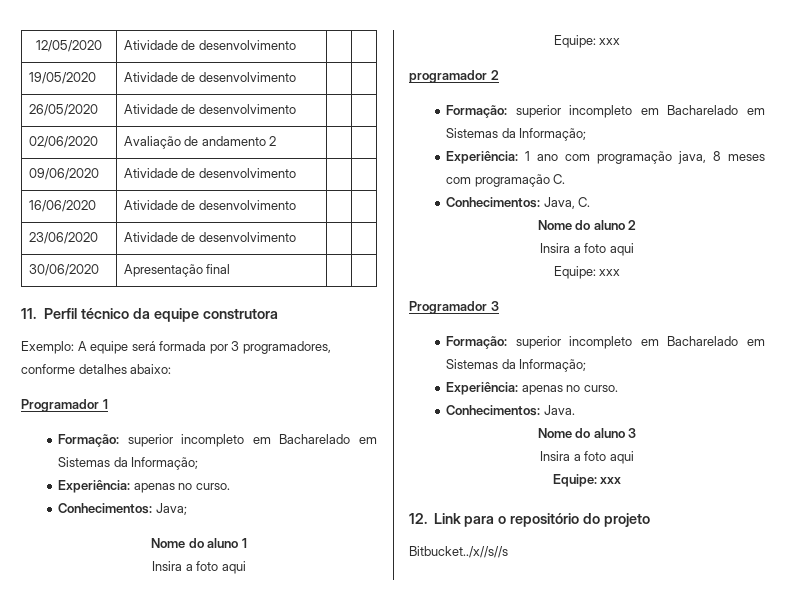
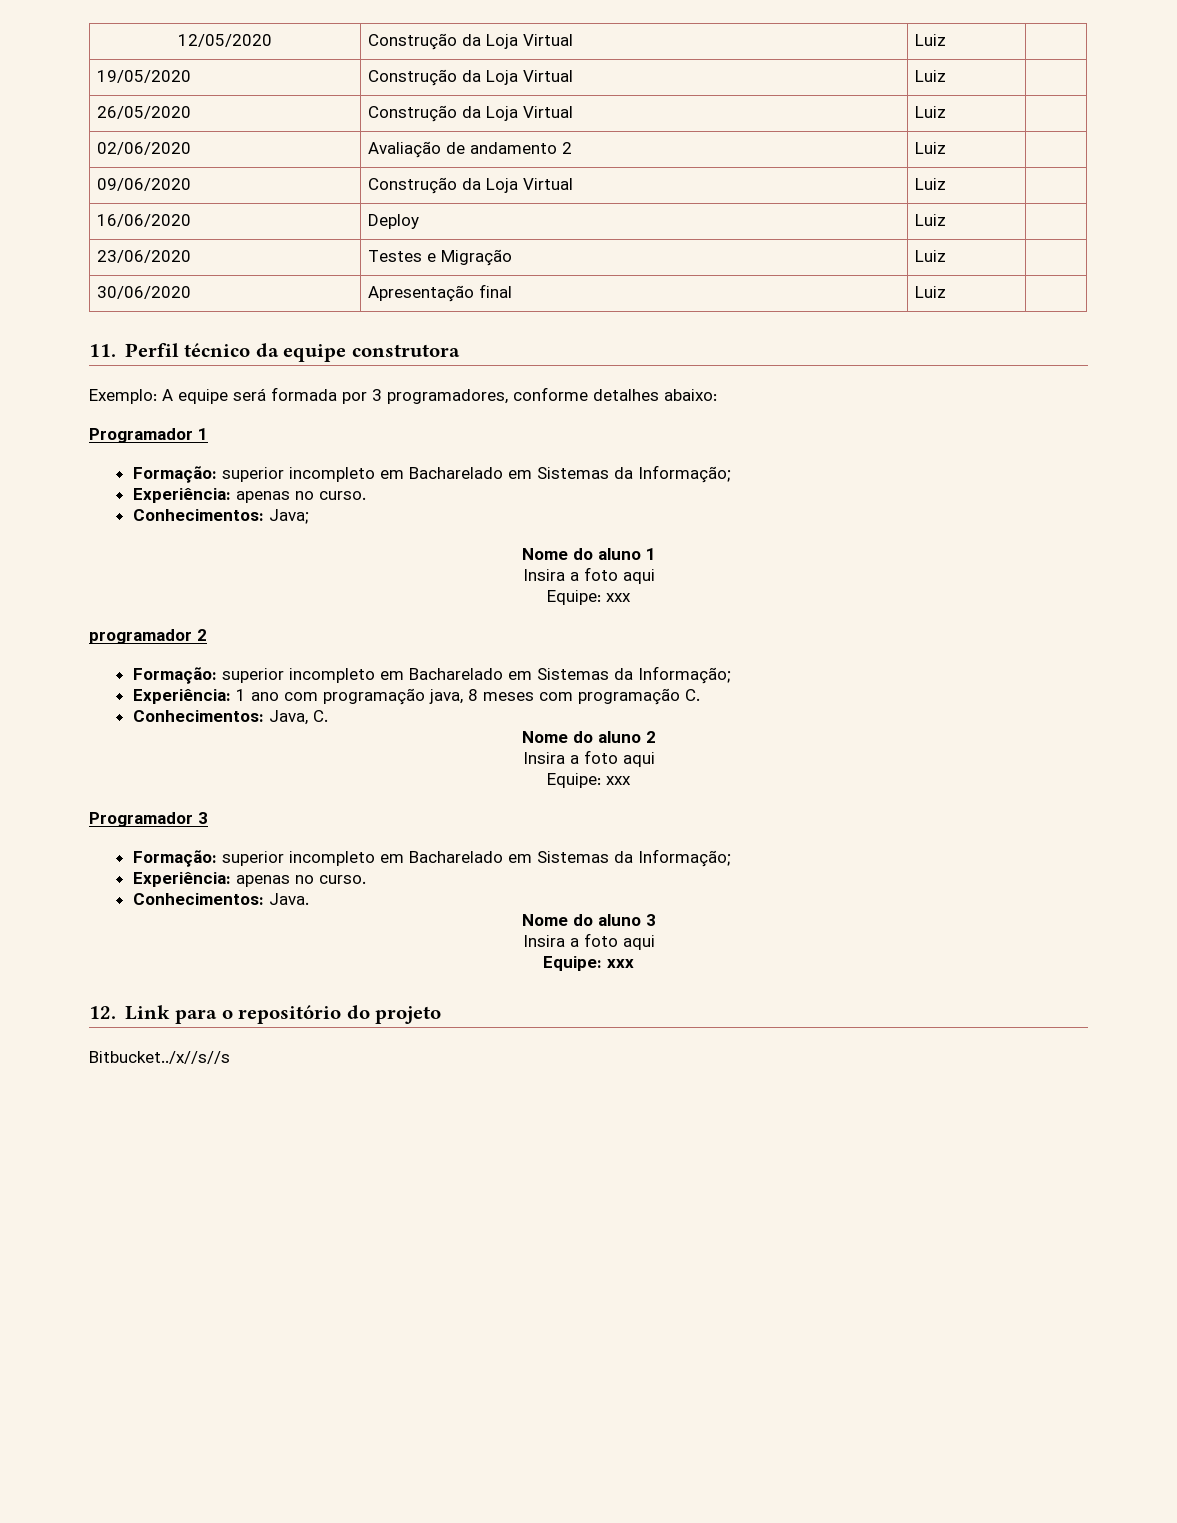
[123,40,296,50] [28,72,96,84] [123,72,296,82] [28,104,98,116] [123,104,296,114] Atividade de desenvolvimento | | // 19/05/2020 | Atividade de desenvolvimento | | // 26/05/2020 | Atividade de desenvolvimento | -> [368,33,574,50] [915,34,947,46] [97,70,192,83] [368,69,574,86] [915,70,947,82] [97,106,192,119] [368,105,574,122] [915,106,947,118] Construção da Loja Virtual | Luiz | // 19/05/2020 | Construção da Loja Virtual | Luiz | // 26/05/2020 | Construção da Loja Virtual | Luiz
(277, 141) none -> [915,142,947,154] Luiz
[123,168,296,178] [28,200,96,212] [123,200,296,210] [28,232,98,244] [123,232,296,242] Atividade de desenvolvimento | | // 16/06/2020 | Atividade de desenvolvimento | | // 23/06/2020 | Atividade de desenvolvimento | -> [368,177,574,194] [915,178,947,190] [97,214,192,227] [368,214,420,229] [915,214,947,226] [97,250,192,263] [368,249,513,266] [915,250,947,262] Construção da Loja Virtual | Luiz | // 16/06/2020 | Deploy | Luiz | // 23/06/2020 | Testes e Migração | Luiz
(231, 269) none -> [915,286,947,298] Luiz

